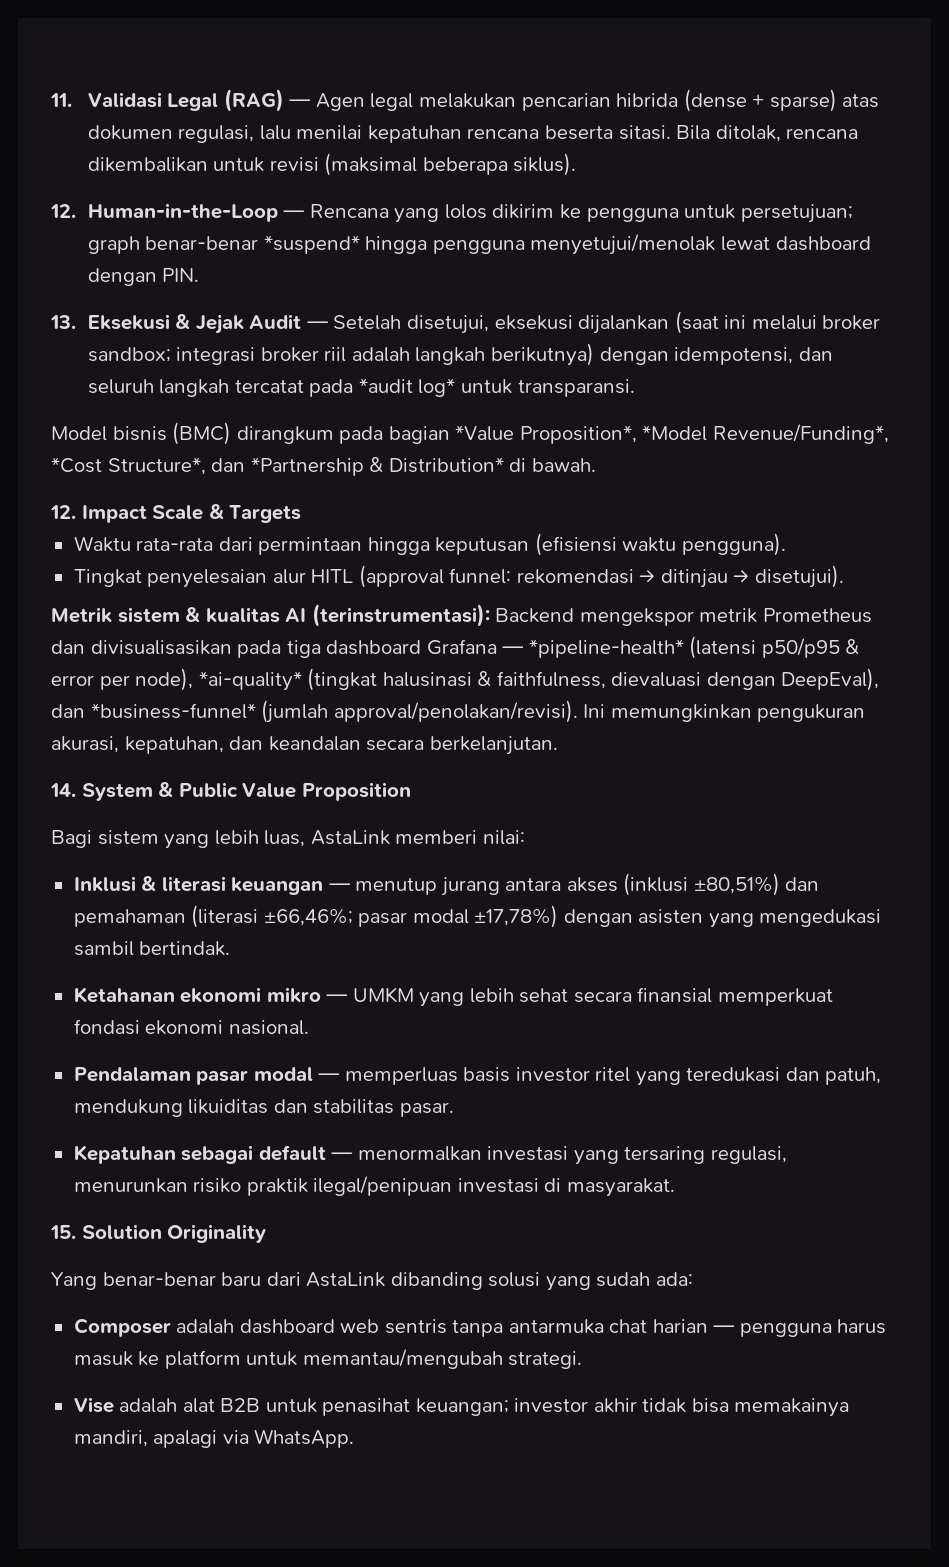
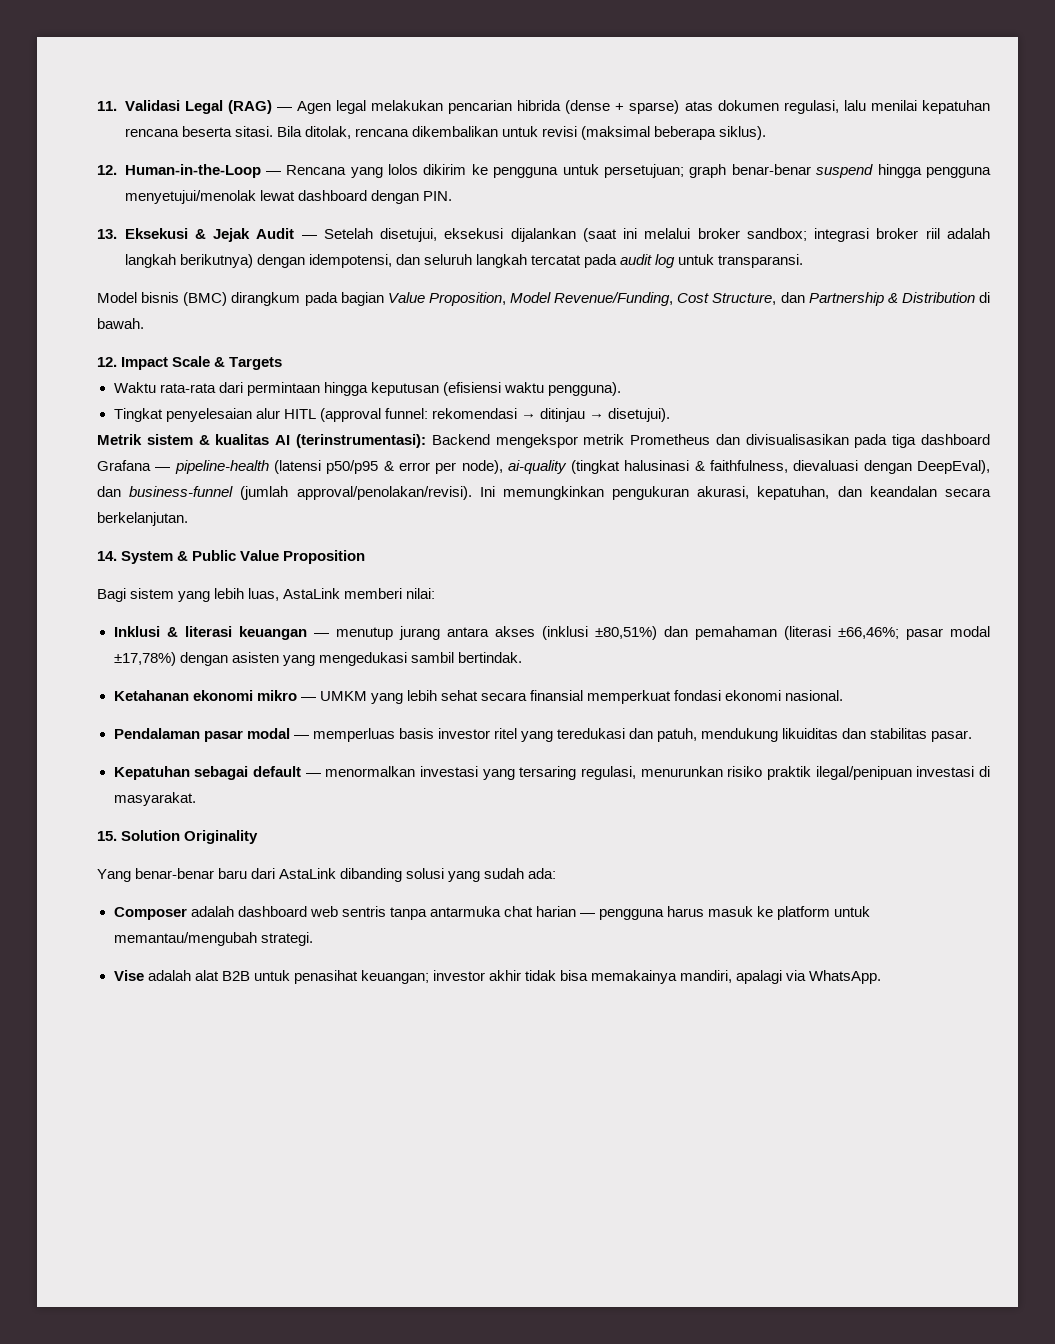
[263,235,360,254] *suspend* -> [816,164,874,178] suspend
[358,378,456,397] *audit log* -> [619,254,675,268] audit log
[455,424,889,444] [51,457,504,476] *Value Proposition*, *Model Revenue/Funding*, *Cost Structure*, dan *Partnership & Distribution* -> [387,292,975,306] Value Proposition, Model Revenue/Funding, Cost Structure, dan Partnership & Distribution
[528,639,684,658] *pipeline-health* -> [174,460,269,474] pipeline-health
[198,671,302,691] *ai-quality* -> [507,460,567,474] ai-quality
[90,703,256,719] *business-funnel* -> [129,486,234,497] business-funnel

